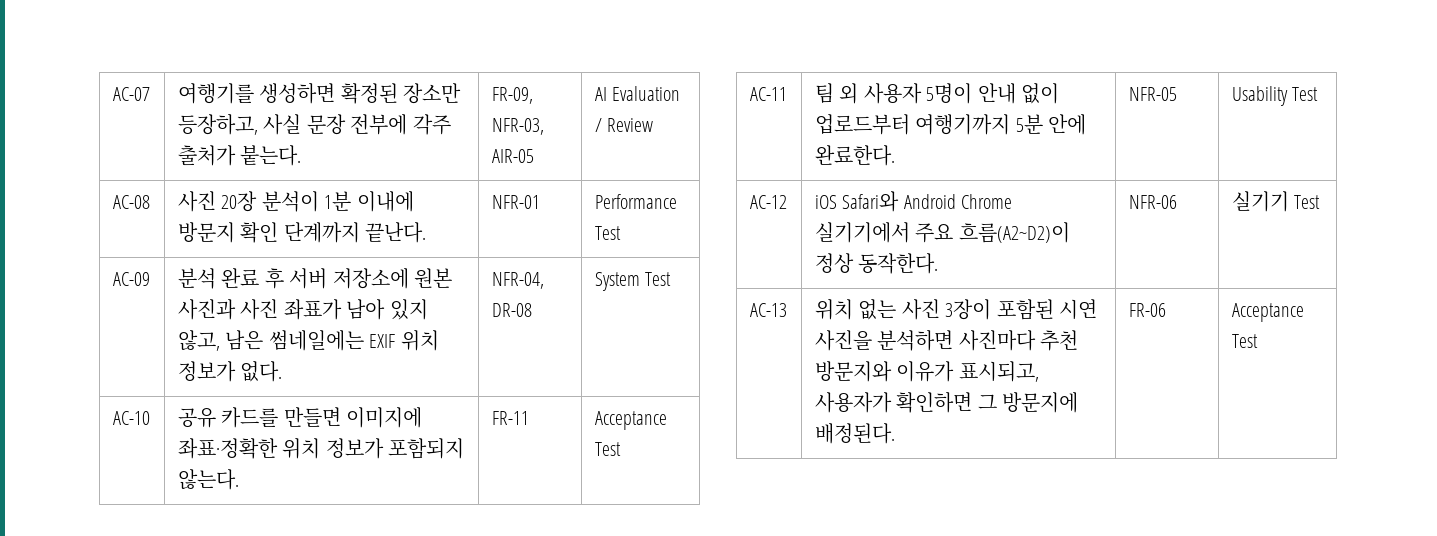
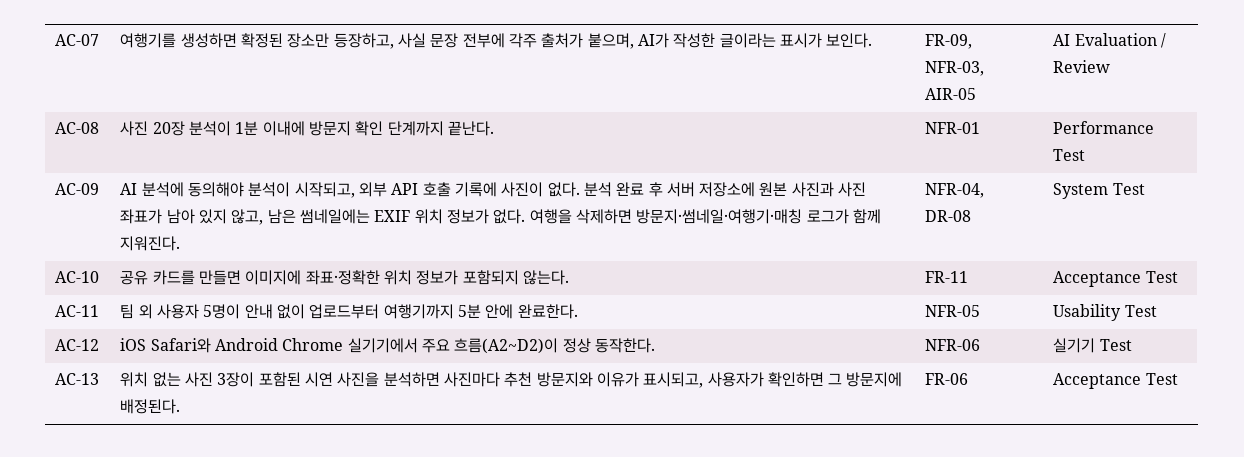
[240,145,302,166] 붙는다. -> [587,33,873,49] 붙으며, AI가 작성한 글이라는 표시가 보인다.
(150, 279) none -> [120,182,580,198] AI 분석에 동의해야 분석이 시작되고, 외부 API 호출 기록에 사진이 없다.
(283, 371) none -> [529,209,881,224] [120,236,181,251] 여행을 삭제하면 방문지·썸네일·여행기·매칭 로그가 함께 지워진다.

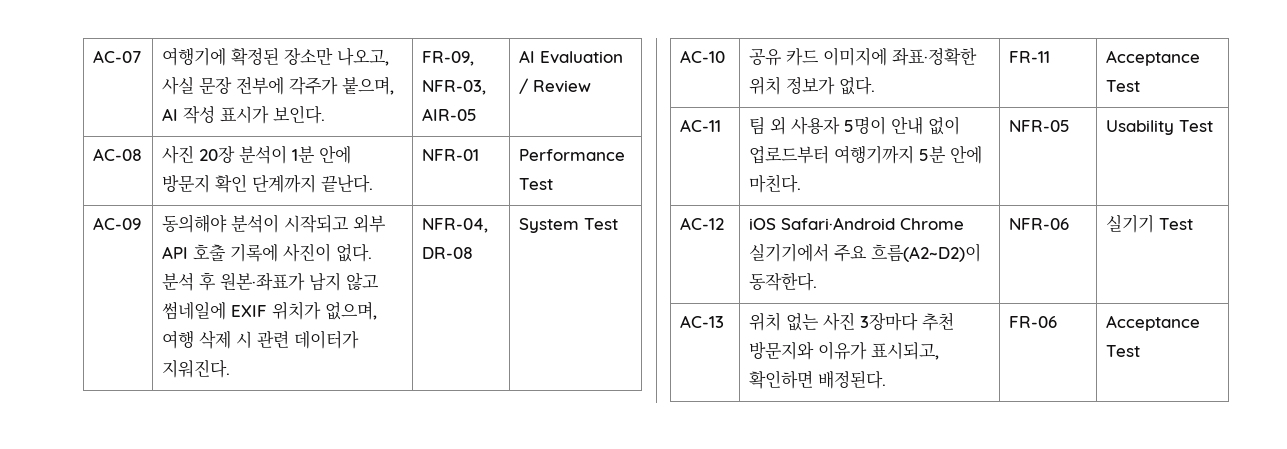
[120,33,237,48] 여행기를 생성하면 -> [161,47,226,66] 여행기에
[333,33,394,49] 등장하고, -> [336,47,389,66] 나오고,
[508,33,776,49] 각주 출처가 붙으며, AI가 작성한 글이라는 -> [288,76,394,95] [161,106,215,124] 각주가 붙으며, AI 작성
[262,121,305,136] 이내에 -> [318,145,351,164] 안에
[120,182,184,197] AI 분석에 -> (141, 223) none
[294,182,355,198] 시작되고, -> [283,215,349,233] 시작되고
[616,182,867,197] [120,209,881,225] 완료 후 서버 저장소에 원본 사진과 사진 좌표가 남아 있지 않고, 남은 썸네일에는 EXIF 위치 정보가 없다. 여행을 삭제하면 방문지·썸네일·여행기·매칭 로그가 함께 -> [198,272,379,291] [161,301,377,320] [161,330,359,349] 후 원본·좌표가 남지 않고 썸네일에 EXIF 위치가 없으며, 여행 삭제 시 관련 데이터가
[152,270,242,285] 카드를 만들면 -> [785,48,819,66] 카드
[462,270,569,285] 포함되지 않는다. -> [838,77,875,95] 없다.
[517,304,578,319] 완료한다. -> [748,174,801,193] 마친다.
[150,338,279,353] Safari와 Android -> [780,217,895,230] Safari·Android
[562,338,591,353] 정상 -> (981, 252) none
[217,372,903,388] 3장이 포함된 시연 사진을 분석하면 사진마다 추천 방문지와 이유가 표시되고, 사용자가 확인하면 그 방문지에 -> [859,312,954,331] [748,341,939,360] [748,370,813,389] 3장마다 추천 방문지와 이유가 표시되고, 확인하면

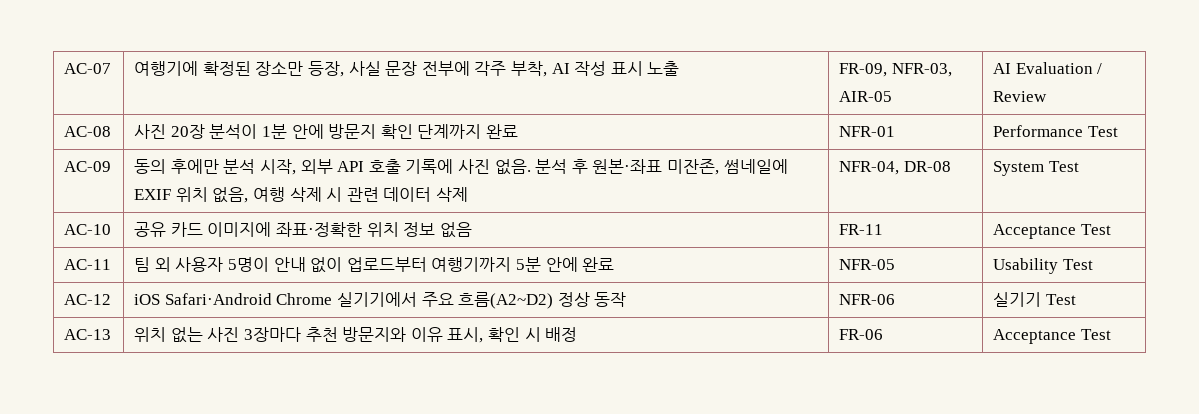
[336,47,389,66] 나오고, -> [308,61,345,77] 등장,
[288,76,394,95] [161,105,325,124] 각주가 붙으며, AI 작성 표시가 보인다. -> [474,61,680,77] 각주 부착, AI 작성 표시 노출
[320,174,373,193] 끝난다. -> [486,124,519,139] 완료
[161,214,386,233] [161,243,372,262] [161,272,379,291] [161,301,377,320] 동의해야 분석이 시작되고 외부 API 호출 기록에 사진이 없다. 분석 후 원본·좌표가 남지 않고 썸네일에 EXIF 위치가 없으며, -> [134,159,788,175] [134,187,249,203] 동의 후에만 분석 시작, 외부 API 호출 기록에 사진 없음. 분석 후 원본·좌표 미잔존, 썸네일에 EXIF 위치 없음,
[293,330,359,349] [161,359,230,378] 데이터가 지워진다. -> [383,187,469,202] 데이터 삭제
[785,77,875,95] 정보가 없다. -> [403,222,472,238] 정보 없음
[748,174,801,193] 마친다. -> [582,257,615,272] 완료
[870,243,981,262] [748,272,817,291] 흐름(A2~D2)이 동작한다. -> [458,292,627,309] 흐름(A2~D2) 정상 동작
[817,341,939,360] [748,370,886,389] 이유가 표시되고, 확인하면 배정된다. -> [410,327,578,343] 이유 표시, 확인 시 배정

